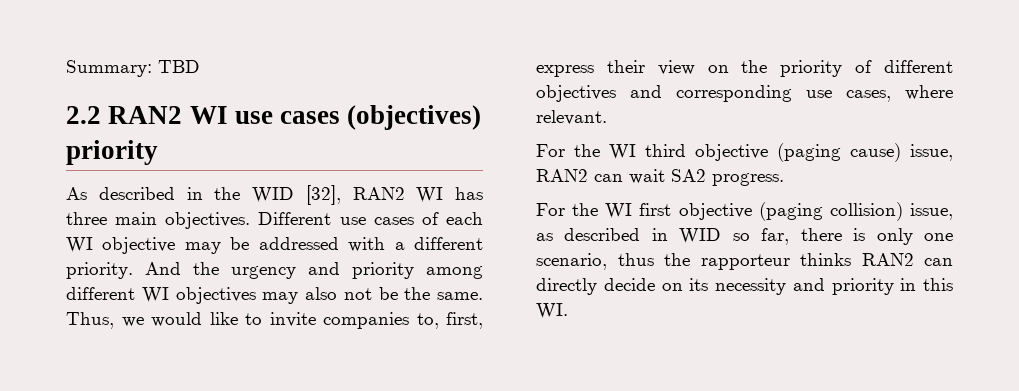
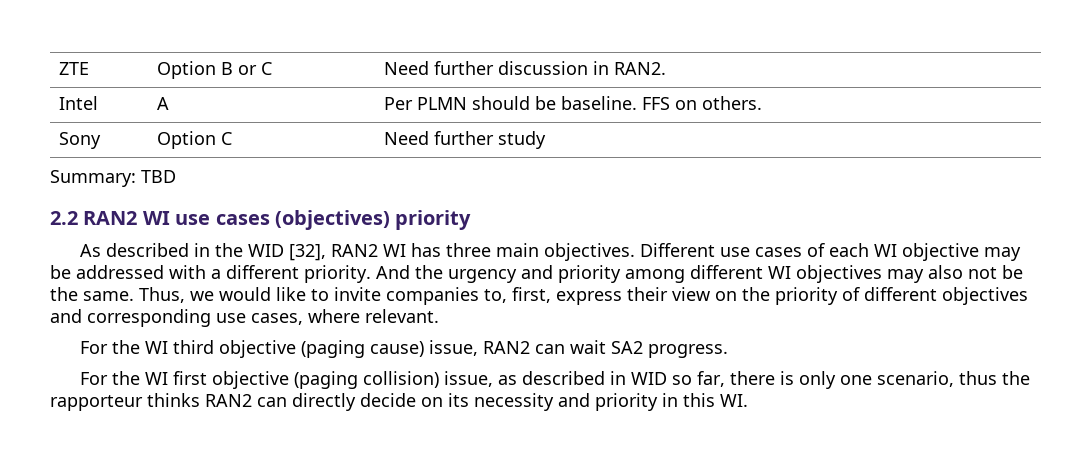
(66, 68) none -> [59,62,90,75] [157,61,273,79] [384,61,667,75] [59,96,99,110] [157,97,170,110] [384,96,763,110] [59,132,102,149] [157,131,233,149] [384,131,547,149] ZTE | Option B or C | Need further discussion in RAN2. // Intel | A | Per PLMN should be baseline. FFS on others. // Sony | Option C | Need further study //

